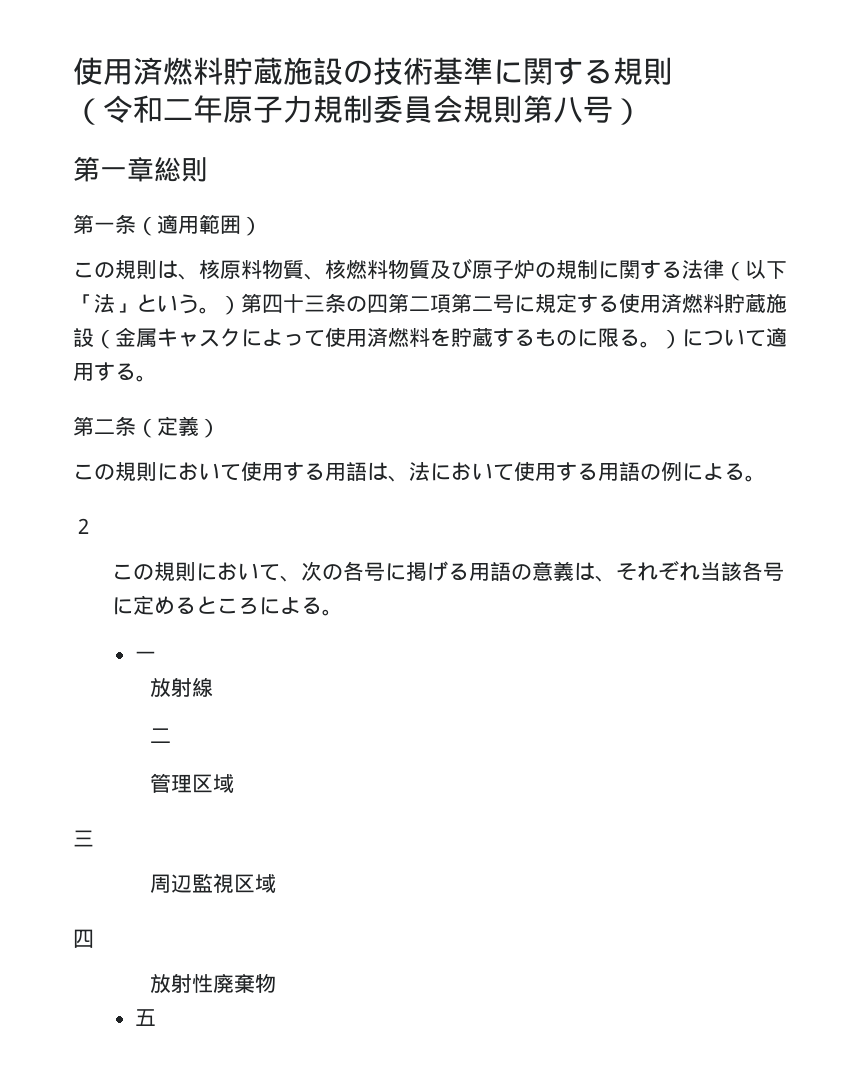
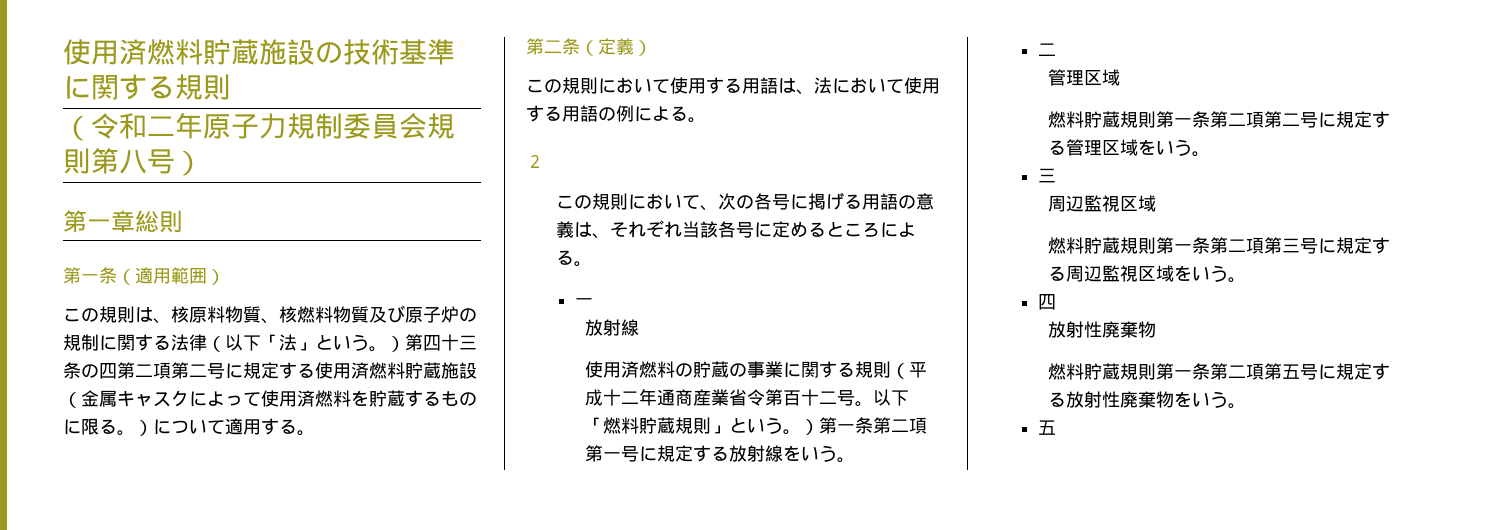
[150,728,172,743] [150,773,235,793] [73,830,94,847] [150,873,277,893] [73,929,94,948] [150,973,277,993] 二 // 管理区域 // 三 // 周辺監視区域 // 四 // 放射性廃棄物 -> [585,361,928,379] [585,389,910,407] [585,417,928,435] [585,445,856,463] [1037,43,1056,56] [1048,69,1121,86] [1048,111,1391,128] [1048,139,1211,157] [1037,168,1056,183] [1048,195,1157,212] [1048,237,1391,254] [1048,265,1247,283] [1037,294,1056,310] [1048,321,1157,338] [1048,363,1391,380] [1048,391,1247,409] 使用済燃料の貯蔵の事業に関する規則（平成十二年通商産業省令第百十二号。以下「燃料貯蔵規則」という。）第一条第二項第一号に規定する放射線をいう。 // 二 // 管理区域 // 燃料貯蔵規則第一条第二項第二号に規定する管理区域をいう。 // 三 // 周辺監視区域 // 燃料貯蔵規則第一条第二項第三号に規定する周辺監視区域をいう。 // 四 // 放射性廃棄物 // 燃料貯蔵規則第一条第二項第五号に規定する放射性廃棄物をいう。

